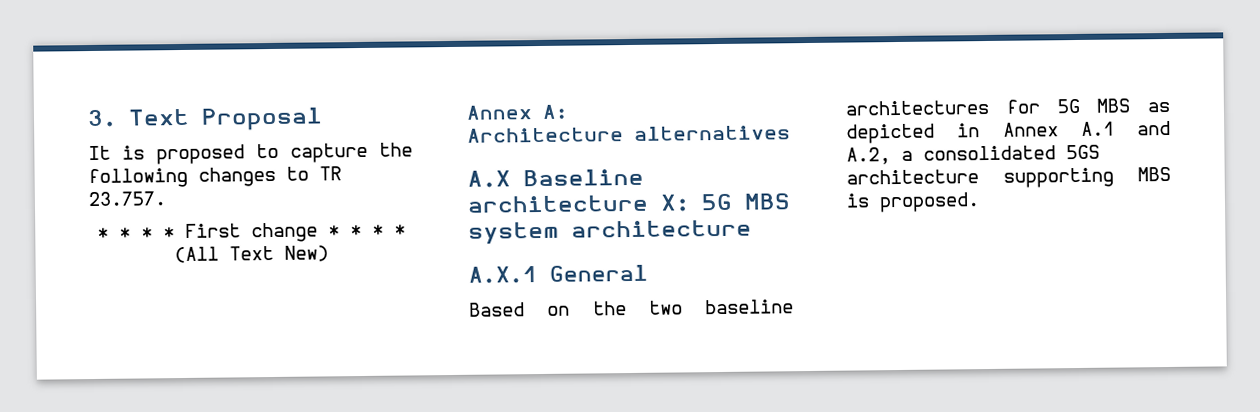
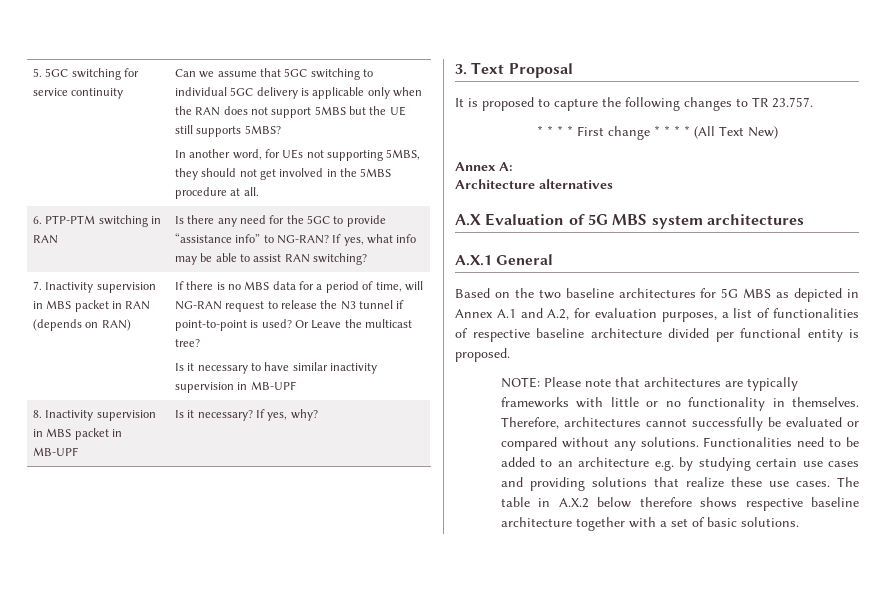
(87, 118) none -> [32,68,139,80] [32,88,124,99] [174,68,374,80] [174,87,423,99] [174,106,406,118] [174,125,281,137] [174,149,421,161] [174,168,392,180] [174,187,259,199] [32,215,161,227] [32,235,58,244] [174,215,386,227] [174,233,417,246] [174,253,368,265] [32,281,156,293] [32,300,151,312] [32,319,131,331] [174,281,423,293] [174,300,405,312] [174,319,413,331] [174,339,200,347] [174,362,378,374] [174,381,296,393] [32,410,156,421] [32,428,122,440] [32,447,78,456] [174,409,318,421] 5. 5GC switching for service continuity | Can we assume that 5GC switching to individual 5GC delivery is applicable only when the RAN does not support 5MBS but the UE still supports 5MBS? // In another word, for UEs not supporting 5MBS, they should not get involved in the 5MBS procedure at all. // 6. PTP-PTM switching in RAN | Is there any need for the 5GC to provide “assistance info” to NG-RAN? If yes, what info may be able to assist RAN switching? // 7. Inactivity supervision in MBS packet in RAN (depends on RAN) | If there is no MBS data for a period of time, will NG-RAN request to release the N3 tunnel if point-to-point is used? Or Leave the multicast tree? // Is it necessary to have similar inactivity supervision in MB-UPF // 8. Inactivity supervision in MBS packet in MB-UPF | Is it necessary? If yes, why? //
[523,168,644,187] [467,194,690,213] Baseline architecture X: -> [485,213,585,226] Evaluation of
[571,219,752,238] architecture -> [706,214,804,225] architectures
[901,144,1100,161] [846,166,1171,188] [846,192,980,213] a consolidated 5GS architecture supporting MBS is proposed. -> [574,308,859,322] [455,328,859,342] [455,348,510,362] [500,377,798,391] [500,397,859,411] [500,417,859,431] [500,437,859,451] [500,457,859,471] [500,477,860,491] [500,497,859,511] [500,517,799,531] for evaluation purposes, a list of functionalities of respective baseline architecture divided per functional entity is proposed. // NOTE: Please note that architectures are typically frameworks with little or no functionality in themselves. Therefore, architectures cannot successfully be evaluated or compared without any solutions. Functionalities need to be added to an architecture e.g. by studying certain use cases and providing solutions that realize these use cases. The table in A.X.2 below therefore shows respective baseline architecture together with a set of basic solutions.

